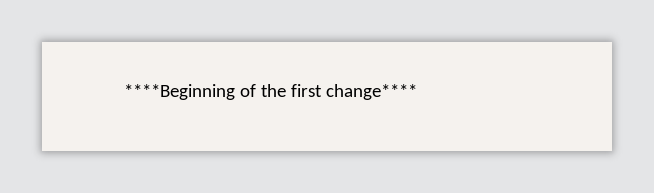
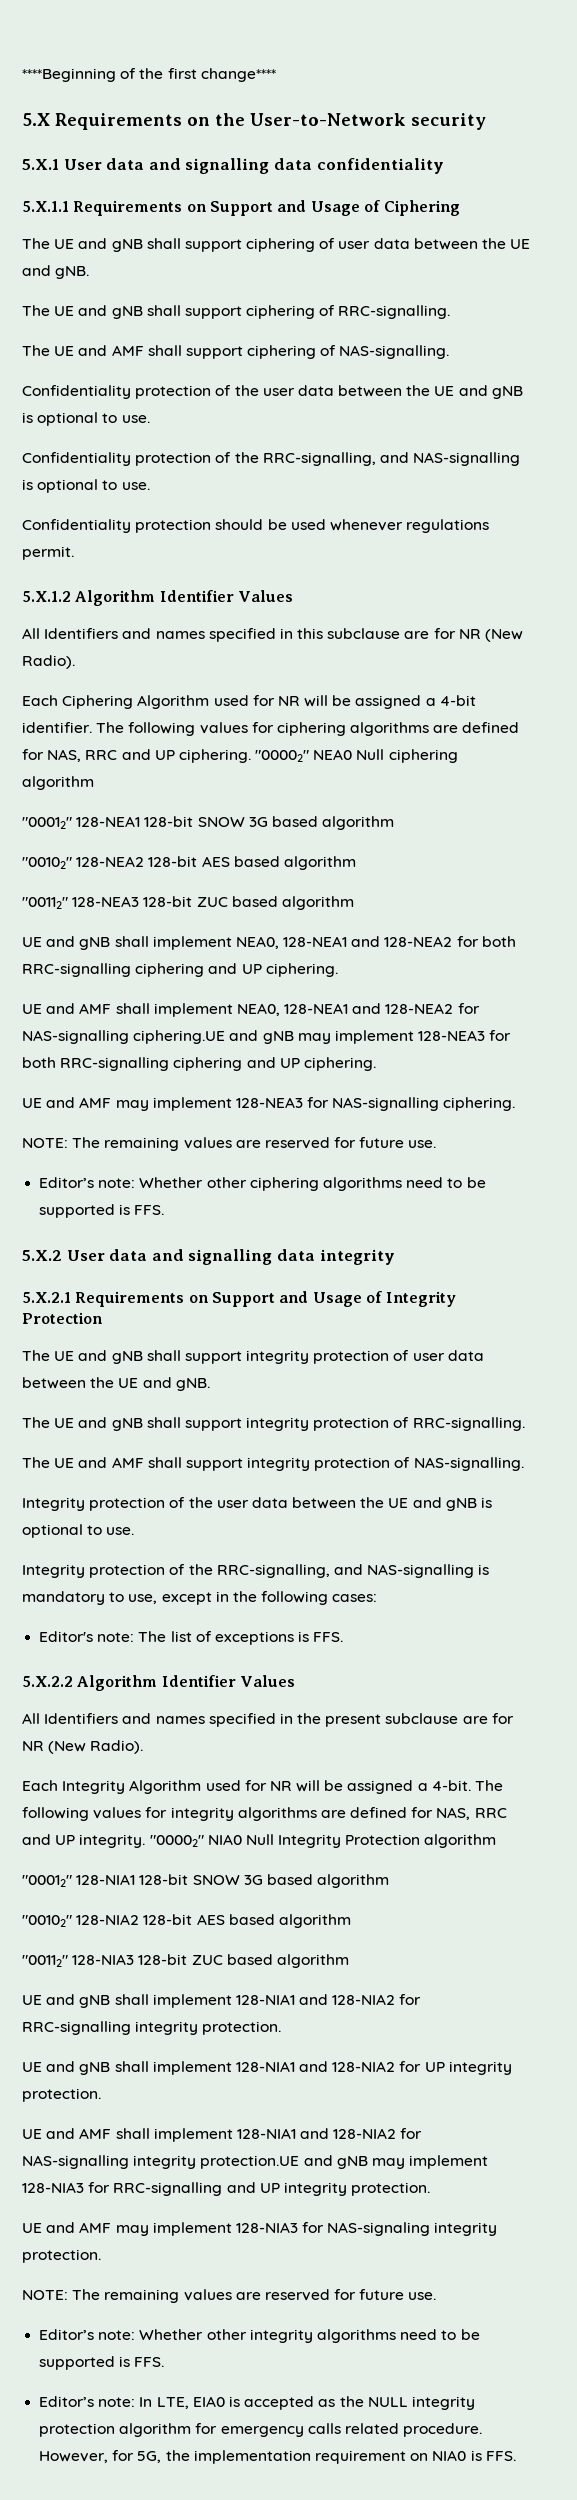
(417, 92) none -> [22,113,486,130] [22,158,444,174] [22,200,461,216] [22,238,531,252] [22,265,90,279] [22,305,451,319] [22,345,450,359] [22,385,523,399] [22,412,150,426] [22,452,521,466] [22,479,150,493] [22,519,490,533] [22,546,74,560] [22,590,293,606] [22,628,524,642] [22,655,75,669] [22,695,476,709] [22,722,520,736] [22,749,458,763] [22,776,94,790] [22,816,395,830] [22,856,356,870] [22,896,354,910] [22,936,516,950] [22,963,338,977] [22,1003,480,1017] [22,1030,512,1044] [22,1057,376,1071] [22,1097,516,1111] [22,1137,437,1151] [39,1177,486,1191] [39,1204,165,1218] [22,1249,395,1265] [22,1291,457,1307] [22,1312,103,1324] [22,1350,484,1364] [22,1377,210,1391] [22,1417,525,1431] [22,1457,524,1471] [22,1497,493,1511] [22,1524,135,1538] [22,1564,490,1578] [22,1591,378,1605] [39,1631,344,1645] [22,1675,295,1691] [22,1713,514,1727] [22,1740,144,1754] [22,1780,504,1794] [22,1807,507,1821] [22,1834,497,1848] [22,1874,390,1888] [22,1914,351,1928] [22,1954,349,1968] [22,1994,422,2008] [22,2021,282,2035] [22,2061,512,2075] [22,2088,101,2102] [22,2128,423,2142] [22,2155,489,2169] [22,2182,431,2196] [22,2222,498,2236] [22,2249,101,2263] [22,2289,437,2303] [39,2329,480,2343] [39,2356,165,2370] [39,2396,475,2410] [39,2423,483,2437] [39,2450,516,2464] // 5.X Requirements on the User-to-Network security // 5.X.1 User data and signalling data confidentiality // 5.X.1.1 Requirements on Support and Usage of Ciphering // The UE and gNB shall support ciphering of user data between the UE and gNB. // The UE and gNB shall support ciphering of RRC-signalling. // The UE and AMF shall support ciphering of NAS-signalling. // Confidentiality protection of the user data between the UE and gNB is optional to use. // Confidentiality protection of the RRC-signalling, and NAS-signalling is optional to use. // Confidentiality protection should be used whenever regulations permit. // 5.X.1.2 Algorithm Identifier Values // All Identifiers and names specified in this subclause are for NR (New Radio). // Each Ciphering Algorithm used for NR will be assigned a 4-bit identifier. The following values for ciphering algorithms are defined for NAS, RRC and UP ciphering. "00002" NEA0 Null ciphering algorithm // "00012" 128-NEA1 128-bit SNOW 3G based algorithm // "00102" 128-NEA2 128-bit AES based algorithm // "00112" 128-NEA3 128-bit ZUC based algorithm // UE and gNB shall implement NEA0, 128-NEA1 and 128-NEA2 for both RRC-signalling ciphering and UP ciphering. // UE and AMF shall implement NEA0, 128-NEA1 and 128-NEA2 for NAS-signalling ciphering.UE and gNB may implement 128-NEA3 for both RRC-signalling ciphering and UP ciphering. // UE and AMF may implement 128-NEA3 for NAS-signalling ciphering. // NOTE: The remaining values are reserved for future use. // Editor’s note: Whether other ciphering algorithms need to be supported is FFS. // 5.X.2 User data and signalling data integrity // 5.X.2.1 Requirements on Support and Usage of Integrity Protection // The UE and gNB shall support integrity protection of user data between the UE and gNB. // The UE and gNB shall support integrity protection of RRC-signalling. // The UE and AMF shall support integrity protection of NAS-signalling. // Integrity protection of the user data between the UE and gNB is optional to use. // Integrity protection of the RRC-signalling, and NAS-signalling is mandatory to use, except in the following cases: // Editor's note: The list of exceptions is FFS. // 5.X.2.2 Algorithm Identifier Values // All Identifiers and names specified in the present subclause are for NR (New Radio). // Each Integrity Algorithm used for NR will be assigned a 4-bit. The following values for integrity algorithms are defined for NAS, RRC and UP integrity. "00002" NIA0 Null Integrity Protection algorithm // "00012" 128-NIA1 128-bit SNOW 3G based algorithm // "00102" 128-NIA2 128-bit AES based algorithm // "00112" 128-NIA3 128-bit ZUC based algorithm // UE and gNB shall implement 128-NIA1 and 128-NIA2 for RRC-signalling integrity protection. // UE and gNB shall implement 128-NIA1 and 128-NIA2 for UP integrity protection. // UE and AMF shall implement 128-NIA1 and 128-NIA2 for NAS-signalling integrity protection.UE and gNB may implement 128-NIA3 for RRC-signalling and UP integrity protection. // UE and AMF may implement 128-NIA3 for NAS-signaling integrity protection. // NOTE: The remaining values are reserved for future use. // Editor’s note: Whether other integrity algorithms need to be supported is FFS. // Editor’s note: In LTE, EIA0 is accepted as the NULL integrity protection algorithm for emergency calls related procedure. However, for 5G, the implementation requirement on NIA0 is FFS.

